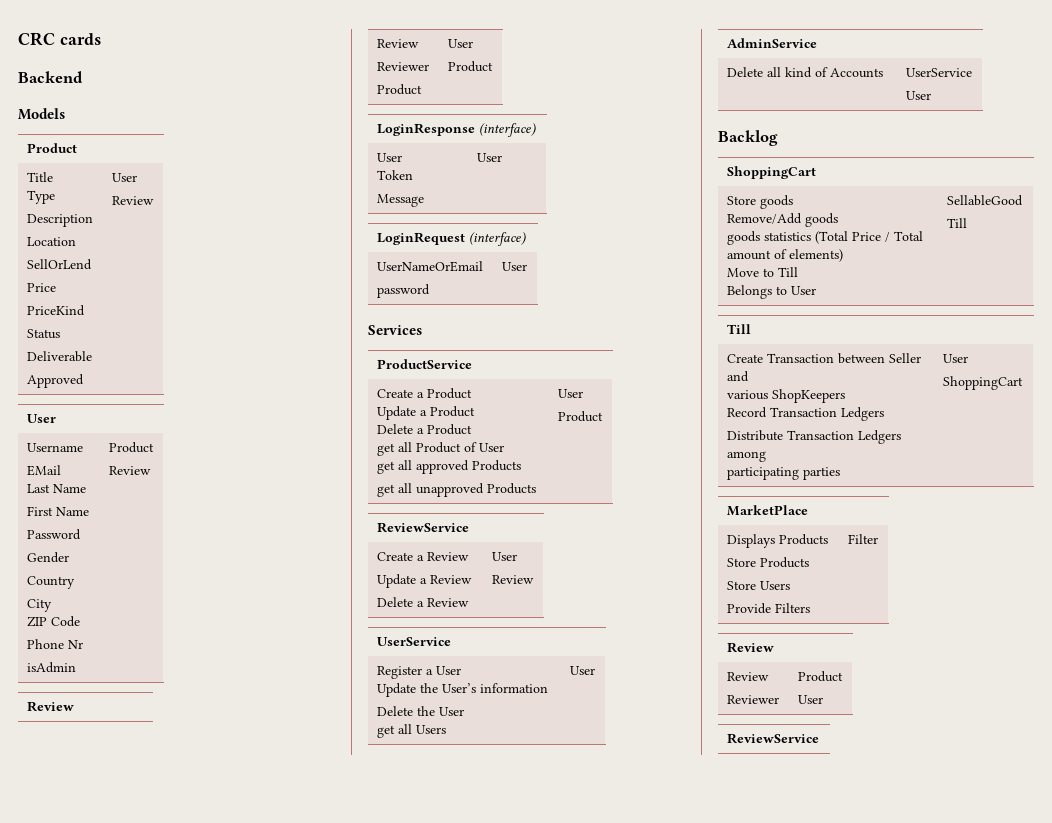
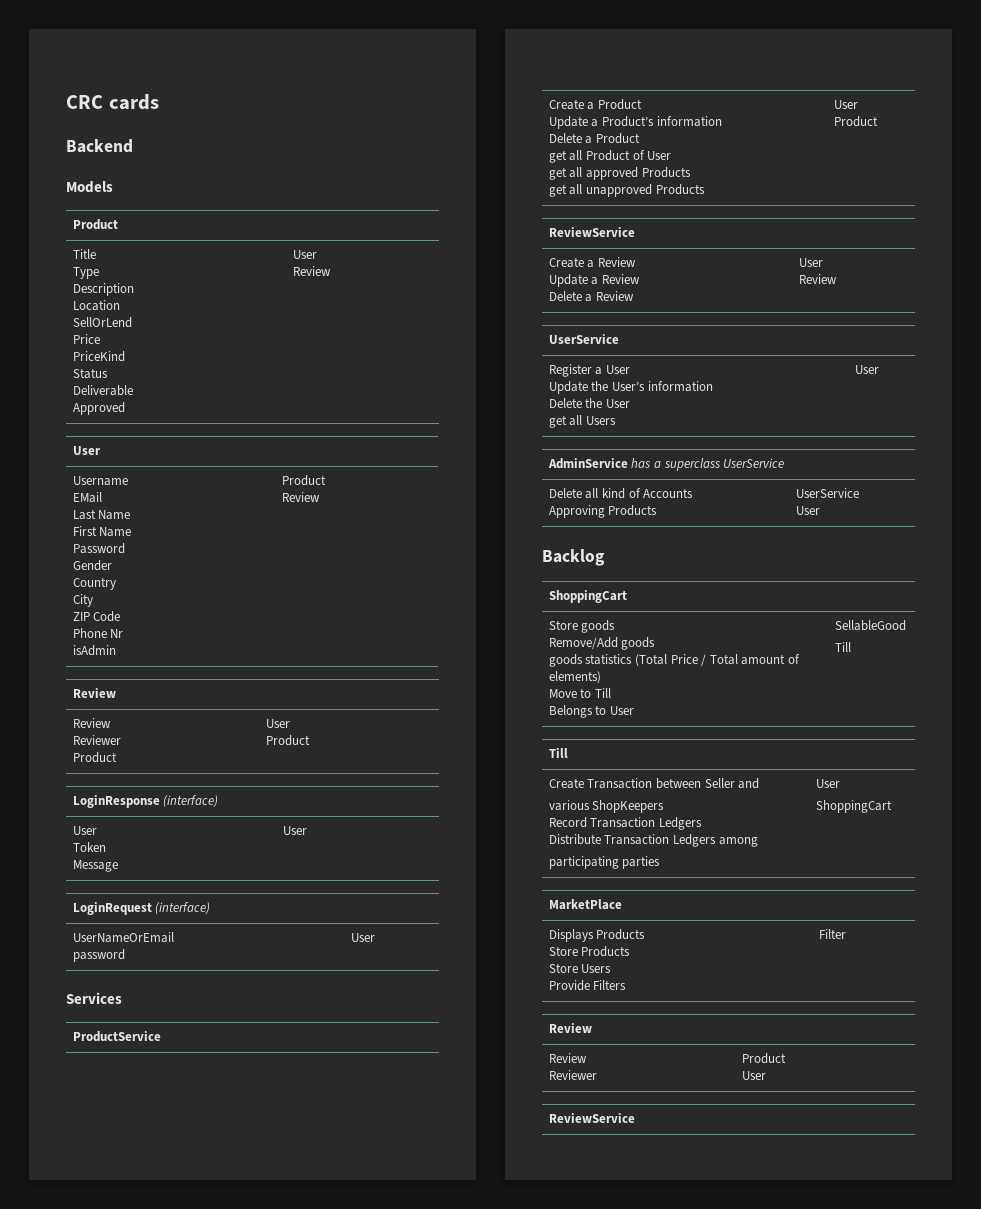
[430,406,476,417] Product -> [601,116,722,127] Product’s information
(818, 43) none -> [631,458,785,471] has a superclass UserService
(884, 73) none -> [548,505,658,518] // Approving Products

